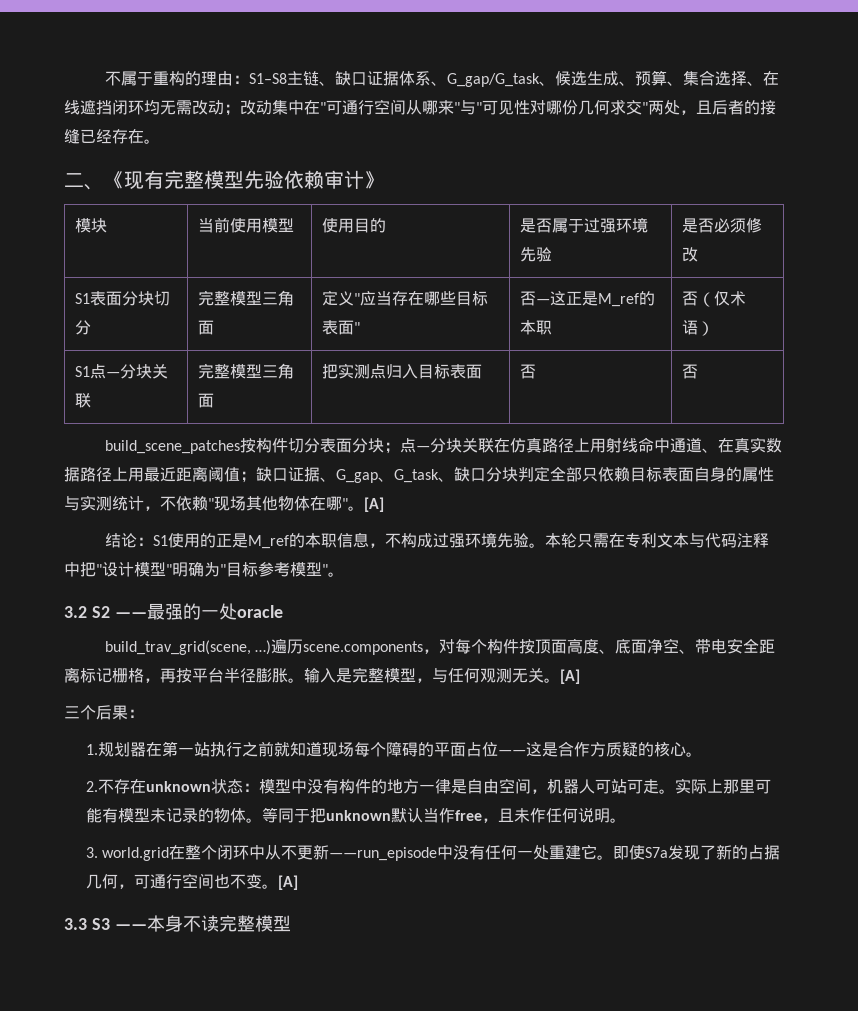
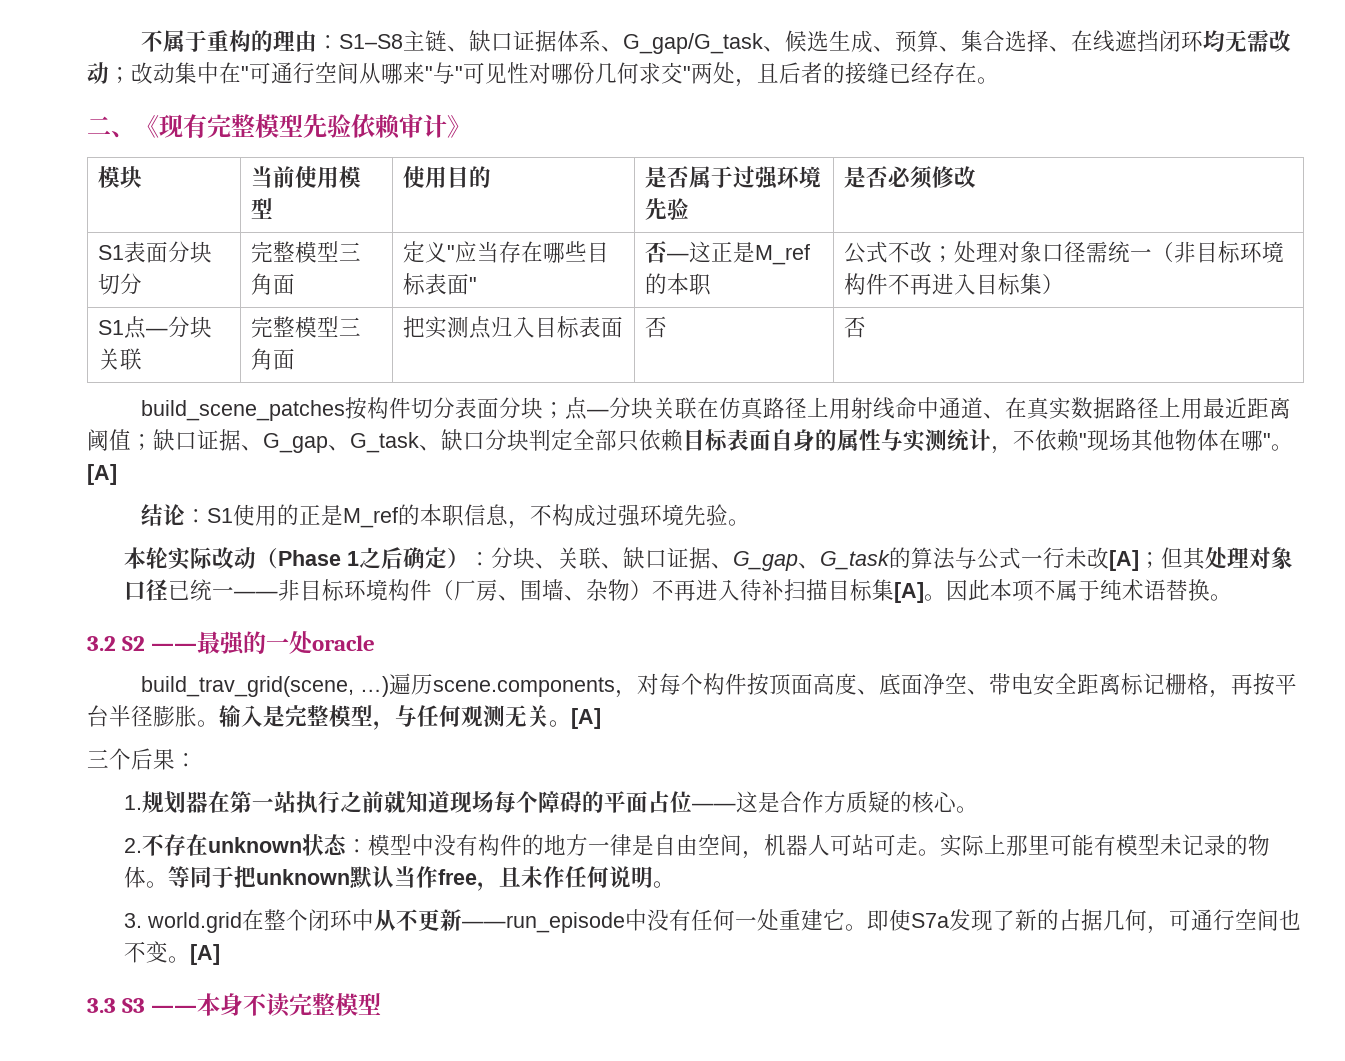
[682,291,747,307] [682,320,699,335] 否（仅术语 -> [844,241,1285,264] [844,273,1043,295] 公式不改；处理对象口径需统一（非目标环境构件不再进入目标集
[544,533,769,548] [64,562,328,577] 本轮只需在专利文本与代码注释中把"设计模型"明确为"目标参考模型" -> [123,547,1293,571] [123,579,1210,603] // 本轮实际改动（Phase 1之后确定）：分块、关联、缺口证据、G_gap、G_task的算法与公式一行未改[A]；但其处理对象口径已统一——非目标环境构件（厂房、围墙、杂物）不再进入待补扫描目标集[A]。因此本项不属于纯术语替换

